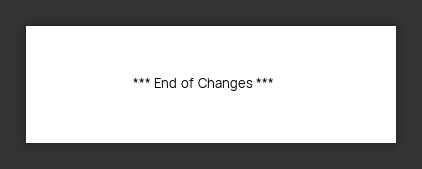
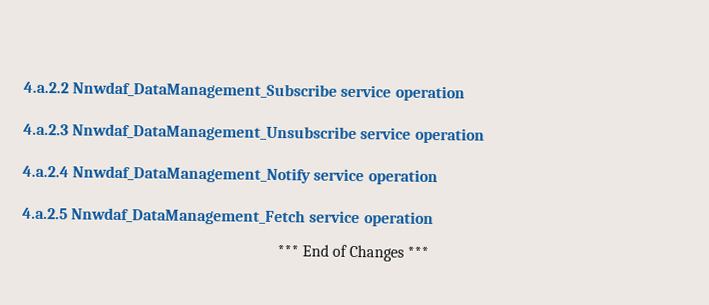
(132, 83) none -> [23,81,465,102] [23,123,485,144] [22,165,438,186] [22,207,434,228] 4.a.2.2 Nnwdaf_DataManagement_Subscribe service operation // 4.a.2.3 Nnwdaf_DataManagement_Unsubscribe service operation // 4.a.2.4 Nnwdaf_DataManagement_Notify service operation // 4.a.2.5 Nnwdaf_DataManagement_Fetch service operation //

